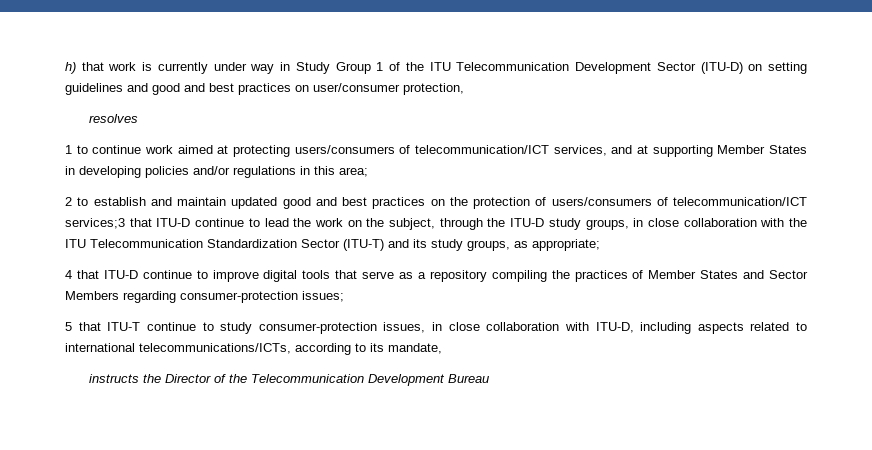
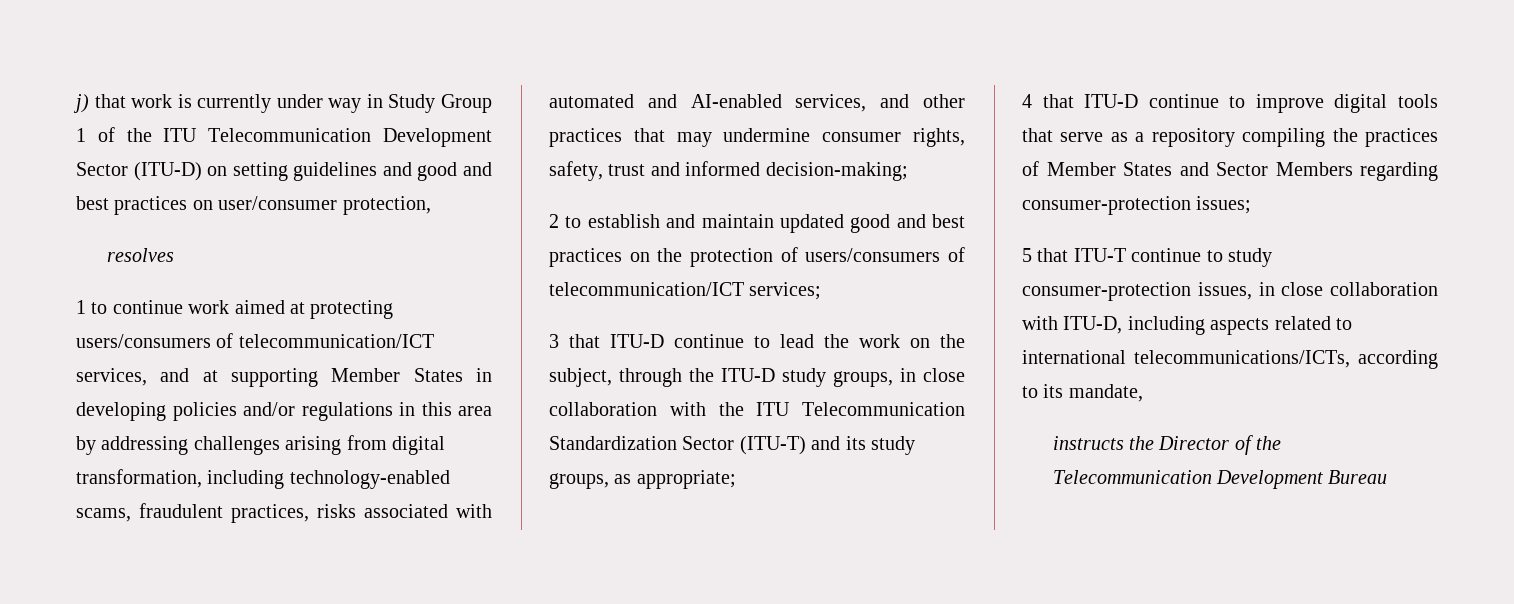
[65,62,76,74] h) -> [73,94,89,113] j)
[339,167,368,177] area; -> [458,406,492,416] [76,435,445,455] [76,469,450,489] [76,503,492,523] [549,94,965,112] [549,128,965,147] [549,161,908,181] area by addressing challenges arising from digital transformation, including technology-enabled scams, fraudulent practices, risks associated with automated and AI-enabled services, and other practices that may undermine consumer rights, safety, trust and informed decision-making;
[65,218,125,229] services;3 -> [749,282,822,300] [549,334,559,348] services; // 3

